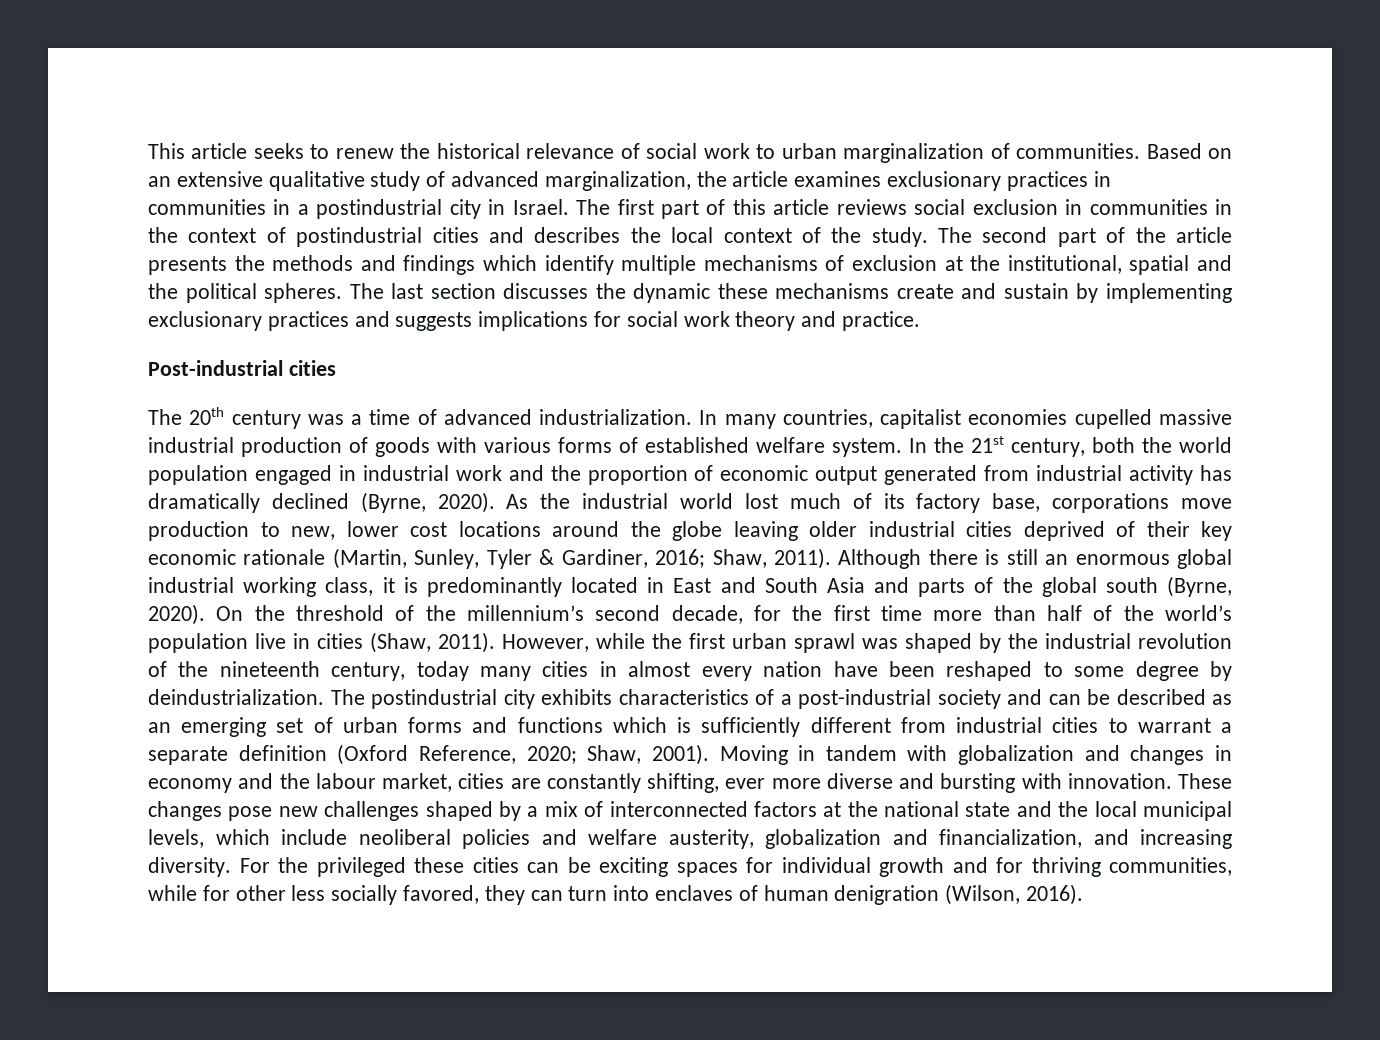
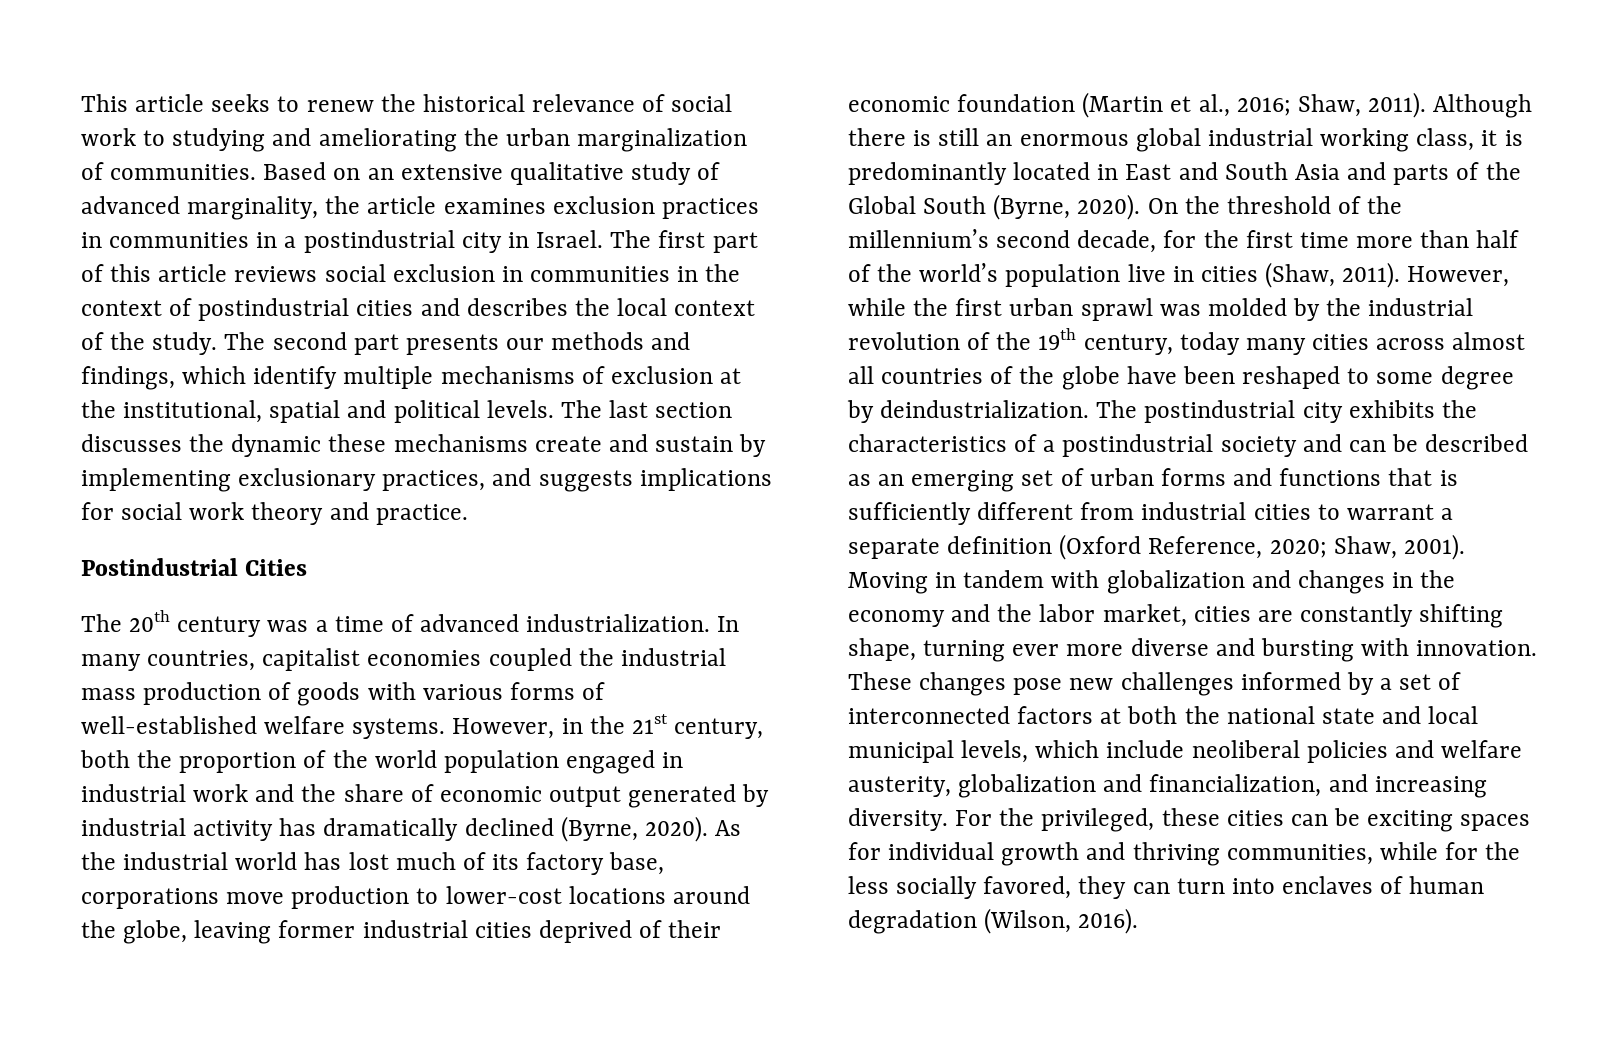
(776, 151) none -> [172,128,499,152] studying and ameliorating the
[544,171,691,191] marginalization, -> [187,196,319,220] marginality,
[887,171,1002,191] exclusionary -> [552,196,655,214] exclusion
[1106,227,1233,243] [148,255,265,275] of the article presents the -> [405,334,545,355] presents our
[403,255,476,275] findings -> [81,366,175,390] findings,
[148,283,343,303] the political spheres. -> [393,400,554,423] political levels.
[267,311,349,331] practices -> [382,470,486,491] practices,
[148,360,336,376] Post-industrial cities -> [81,558,308,576] Postindustrial Cities
[1074,409,1232,429] [148,437,234,453] cupelled massive industrial -> [488,648,726,671] [81,688,136,700] coupled the industrial mass
[645,437,927,457] established welfare system. In -> [81,716,583,739] well-established welfare systems. However, in
(1172, 445) none -> [179,750,368,773] proportion of the
[587,465,688,485] proportion -> [343,784,404,802] share
[984,465,1030,481] from -> [742,784,770,807] by
(734, 501) none -> [304,852,342,870] has
[291,521,857,541] new, lower cost locations around the globe leaving older -> [445,886,750,904] [81,920,356,944] lower-cost locations around the globe, leaving former
[1201,521,1232,541] [148,548,648,569] key economic rationale (Martin, Sunley, Tyler & Gardiner, -> [848,92,1230,118] economic foundation (Martin et al.,
[1041,577,1158,597] global south -> [848,196,987,214] Global South
[905,633,972,653] shaped -> [1207,298,1287,316] molded
[219,661,320,677] nineteenth -> [1038,328,1077,350] 19th
[599,661,823,681] in almost every nation -> [1376,332,1526,350] [848,366,1120,390] across almost all countries of the globe
(612, 697) none -> [1441,400,1477,418] the
[798,689,931,709] post-industrial -> [1062,434,1214,457] postindustrial
[612,717,667,733] which -> [1388,468,1433,486] that
(1232, 753) none -> [1420,570,1456,588] the
[315,773,376,789] labour -> [1039,604,1096,622] labor
[647,773,719,793] shifting, -> [1419,604,1504,628] [848,638,1006,662] shifting shape, turning
[425,801,493,821] shaped -> [1240,672,1341,690] informed
[544,801,578,817] mix -> [1399,674,1432,690] set
(842, 809) none -> [1127,706,1178,724] both
[1058,801,1089,817] the -> (1422, 715) none
[316,857,406,877] privileged -> [1041,808,1155,832] privileged,
[996,857,1023,873] for -> (1126, 851) none
[235,885,286,901] other -> [1485,842,1521,860] the
[834,885,940,905] denigration -> [848,910,977,934] degradation

